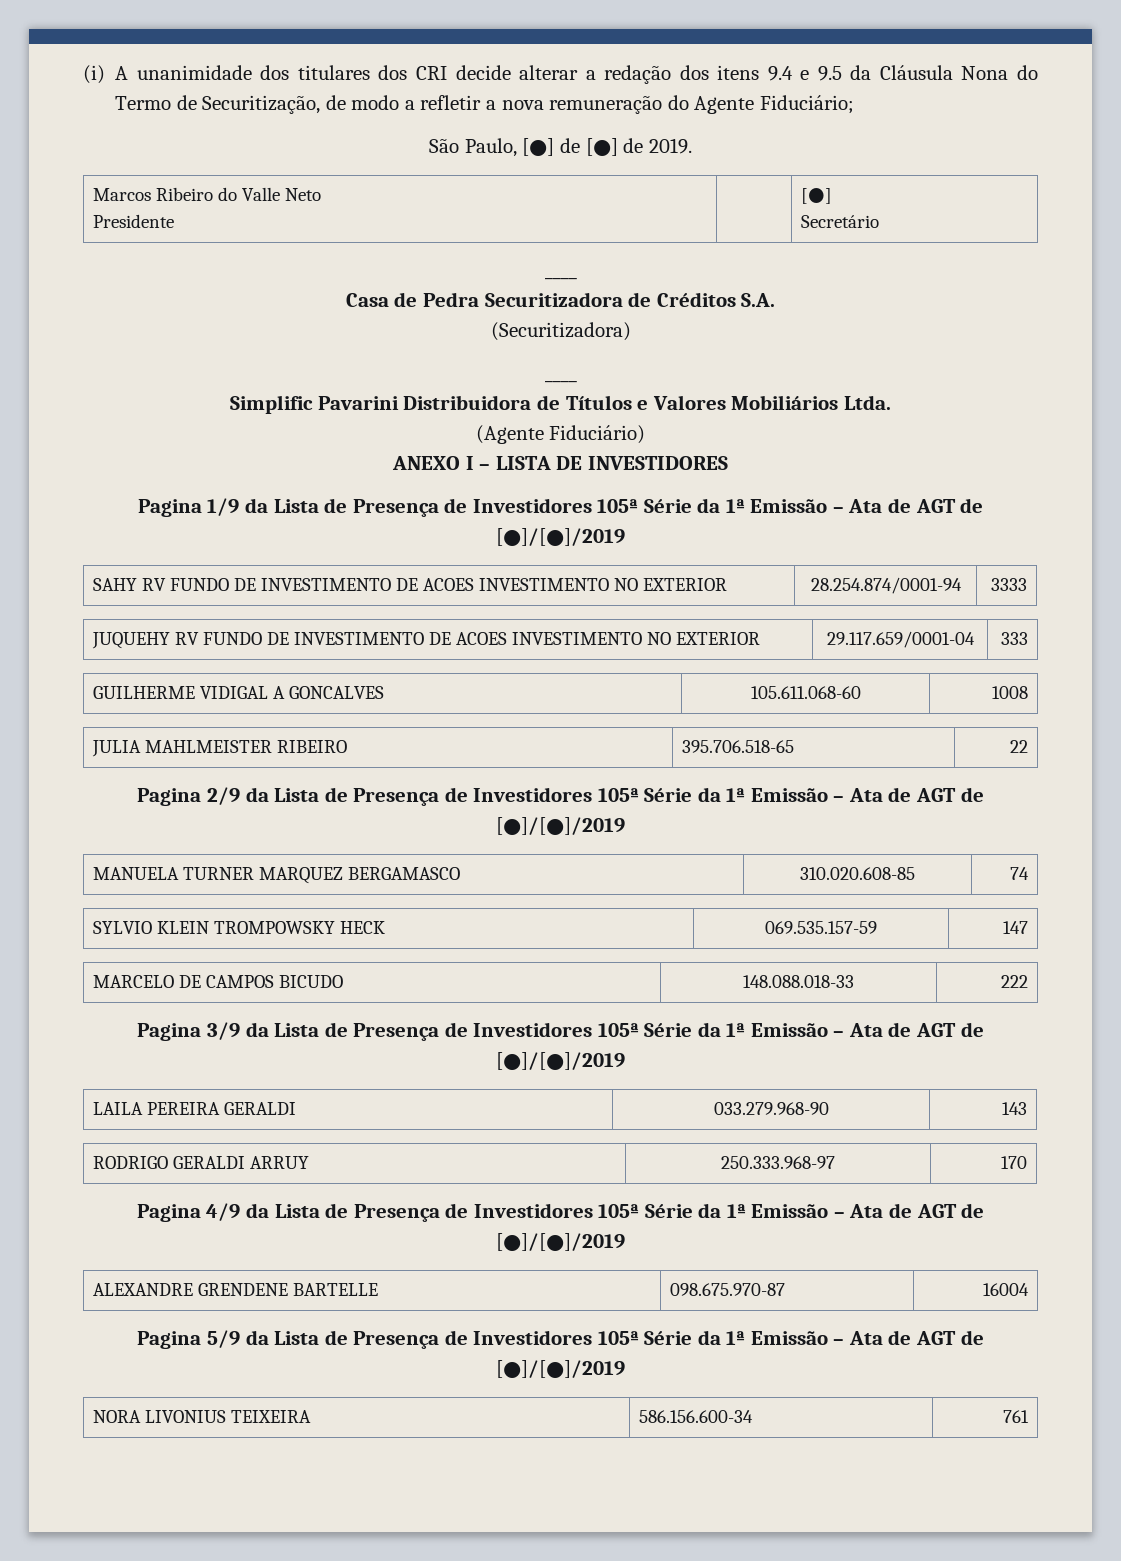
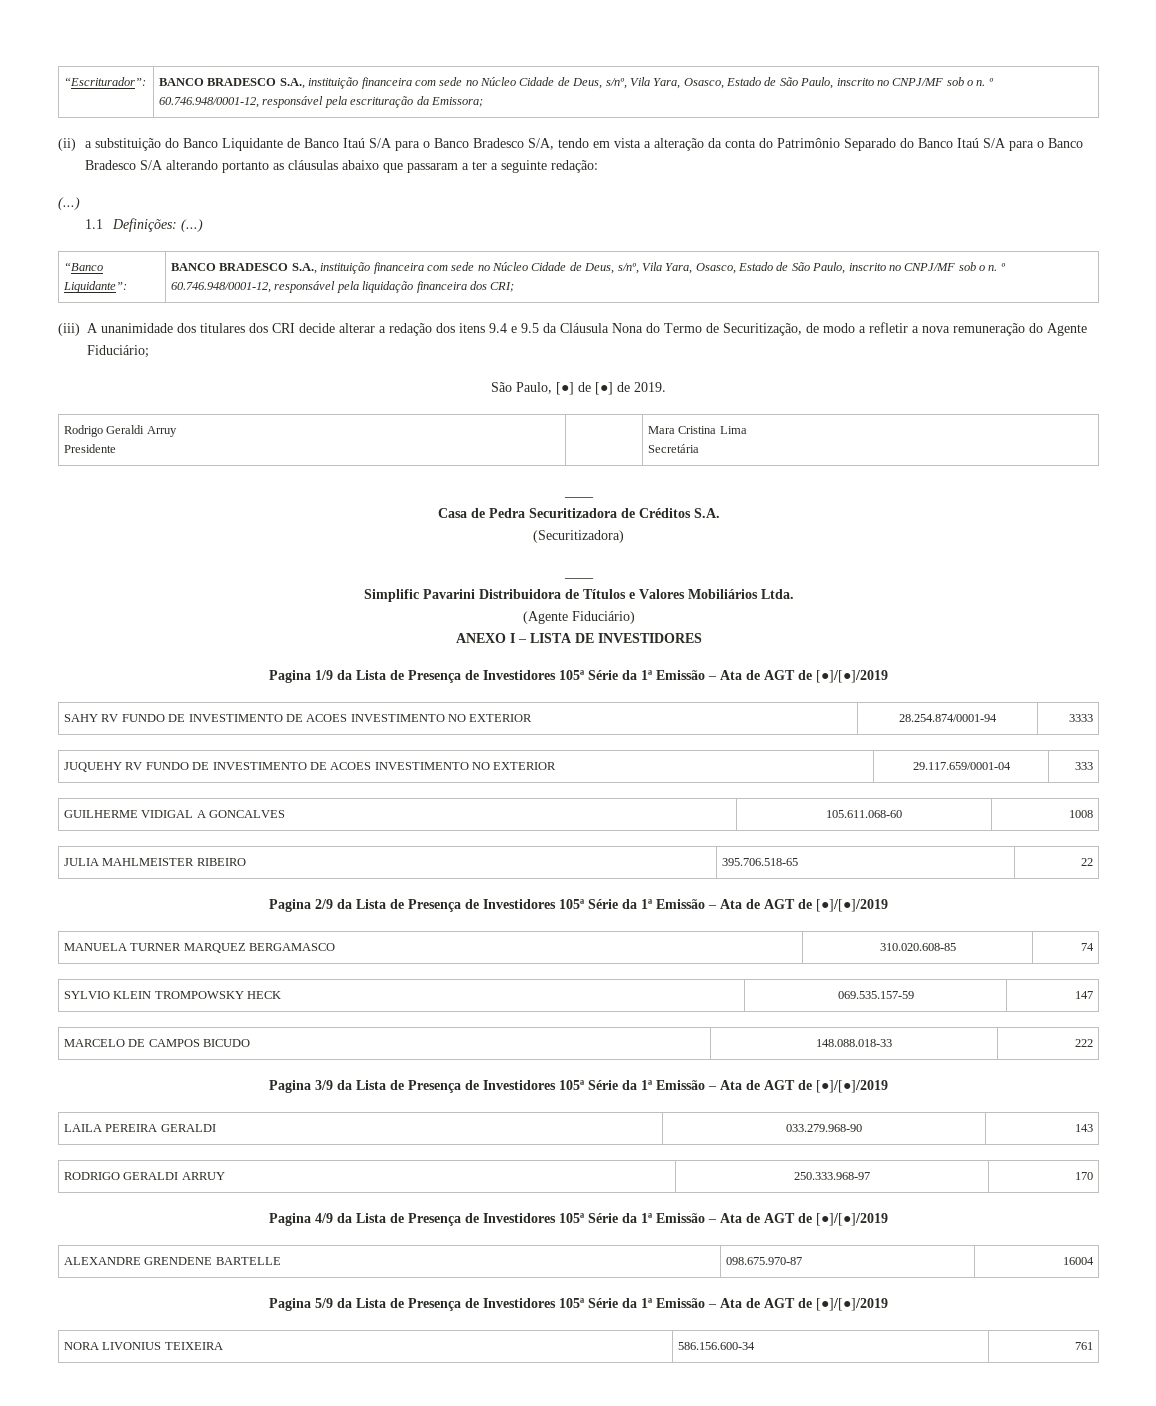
[83,65,105,84] (i) -> [64,77,147,86] [159,77,994,89] [159,96,483,108] [58,138,1084,151] [85,160,599,173] [58,197,80,210] [85,218,203,232] [64,262,104,271] [63,281,128,293] [171,262,1006,274] [171,281,515,293] [58,323,80,336] “Escriturador”: | BANCO BRADESCO S.A., instituição financeira com sede no Núcleo Cidade de Deus, s/nº, Vila Yara, Osasco, Estado de São Paulo, inscrito no CNPJ/MF sob o n. º 60.746.948/0001-12, responsável pela escrituração da Emissora; // (ii) a substituição do Banco Liquidante de Banco Itaú S/A para o Banco Bradesco S/A, tendo em vista a alteração da conta do Patrimônio Separado do Banco Itaú S/A para o Banco Bradesco S/A alterando portanto as cláusulas abaixo que passaram a ter a seguinte redação: // (...) // 1.1 Definições: (...) // “Banco Liquidante”: | BANCO BRADESCO S.A., instituição financeira com sede no Núcleo Cidade de Deus, s/nº, Vila Yara, Osasco, Estado de São Paulo, inscrito no CNPJ/MF sob o n. º 60.746.948/0001-12, responsável pela liquidação financeira dos CRI; // (iii)
[92,187,321,201] [92,214,174,228] [800,188,832,204] [800,215,879,228] Marcos Ribeiro do Valle Neto // Presidente | | [●] // Secretário -> [64,425,177,437] [64,444,117,453] [648,426,747,434] [648,444,700,453] Rodrigo Geraldi Arruy // Presidente | | Mara Cristina Lima // Secretária

